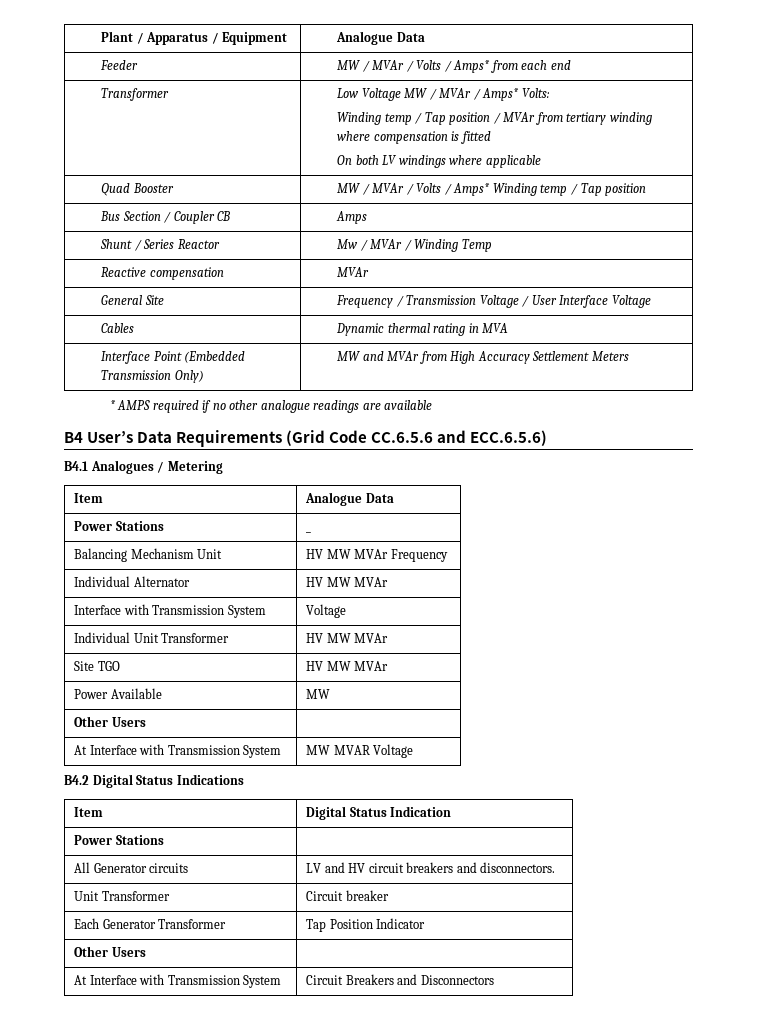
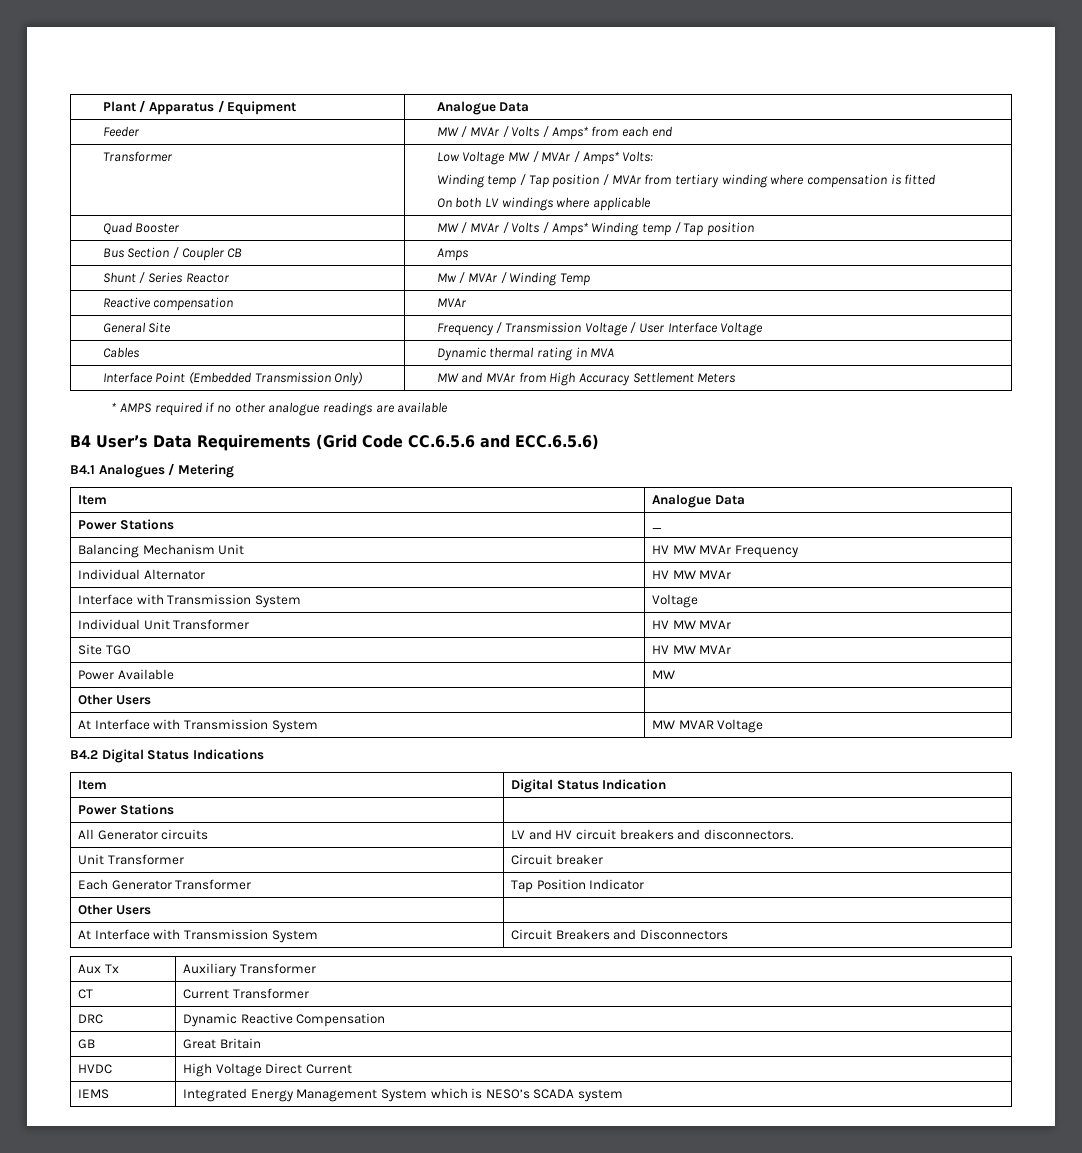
(494, 980) none -> [77,964,119,974] [182,963,316,977] [77,989,93,999] [182,988,309,999] [77,1014,103,1024] [182,1013,386,1027] [77,1039,95,1049] [182,1038,261,1049] [77,1064,112,1074] [182,1063,352,1077] [77,1089,109,1099] [182,1088,624,1102] // Aux Tx | Auxiliary Transformer // CT | Current Transformer // DRC | Dynamic Reactive Compensation // GB | Great Britain // HVDC | High Voltage Direct Current // IEMS | Integrated Energy Management System which is NESO’s SCADA system

